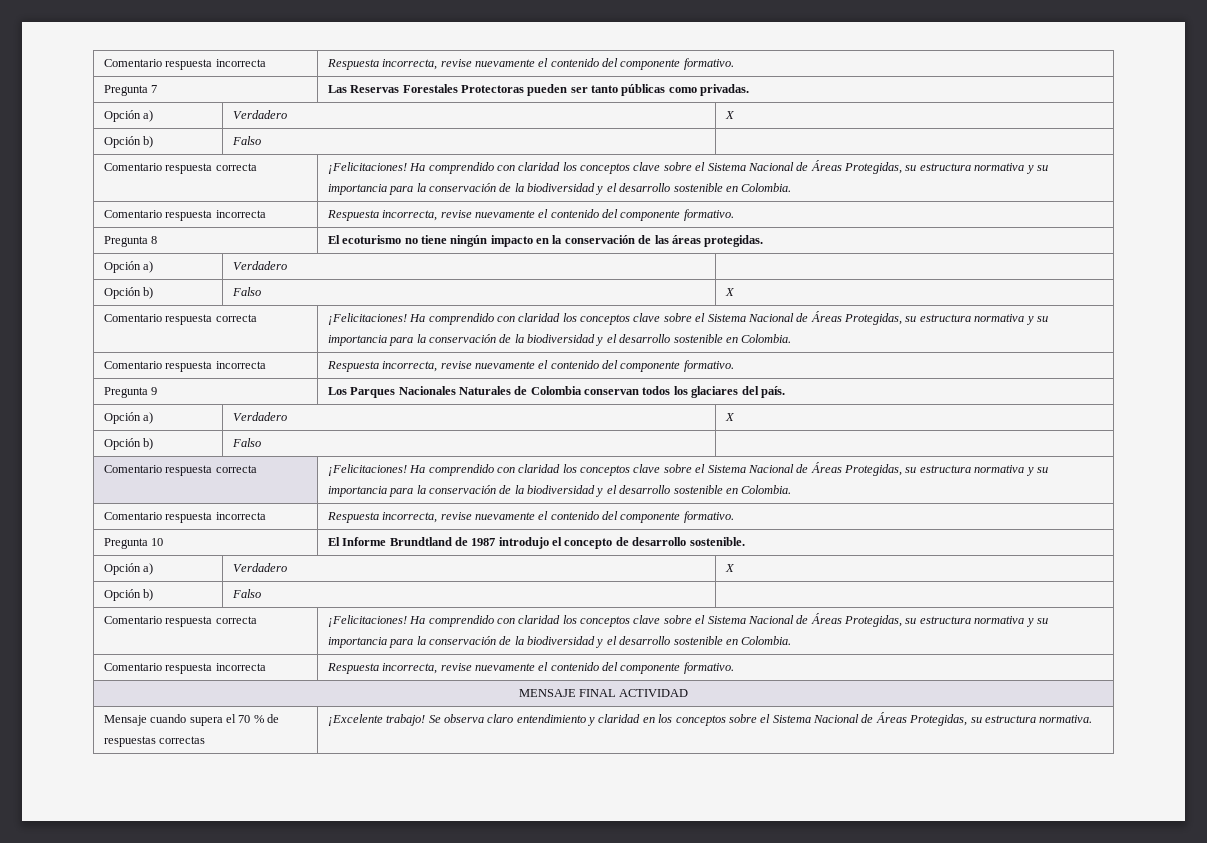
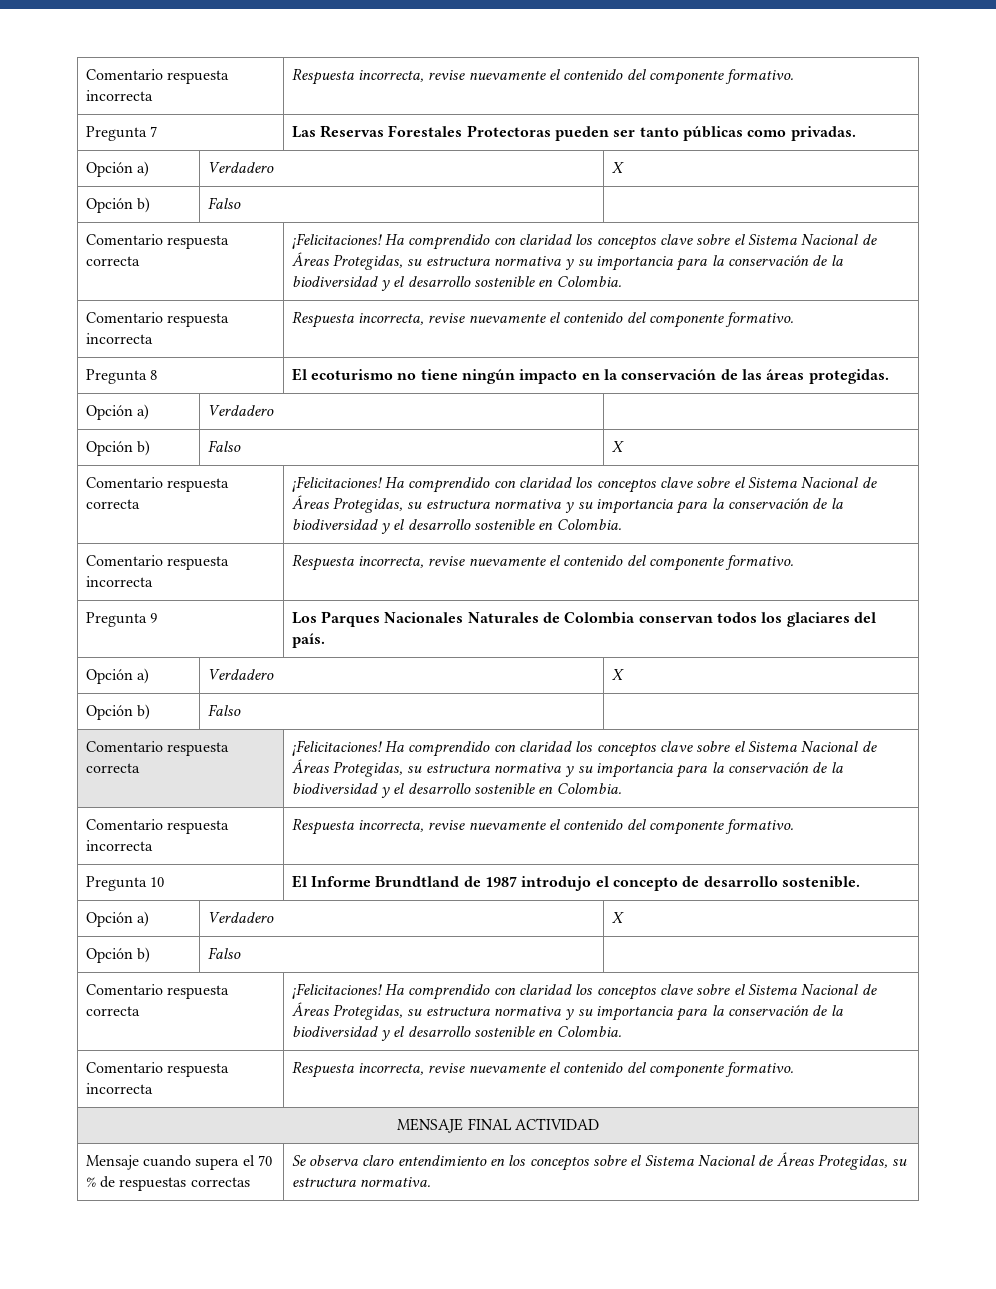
[327,714,426,726] ¡Excelente trabajo! -> (250, 1182) none
[587,714,641,726] y claridad -> (487, 1160) none

